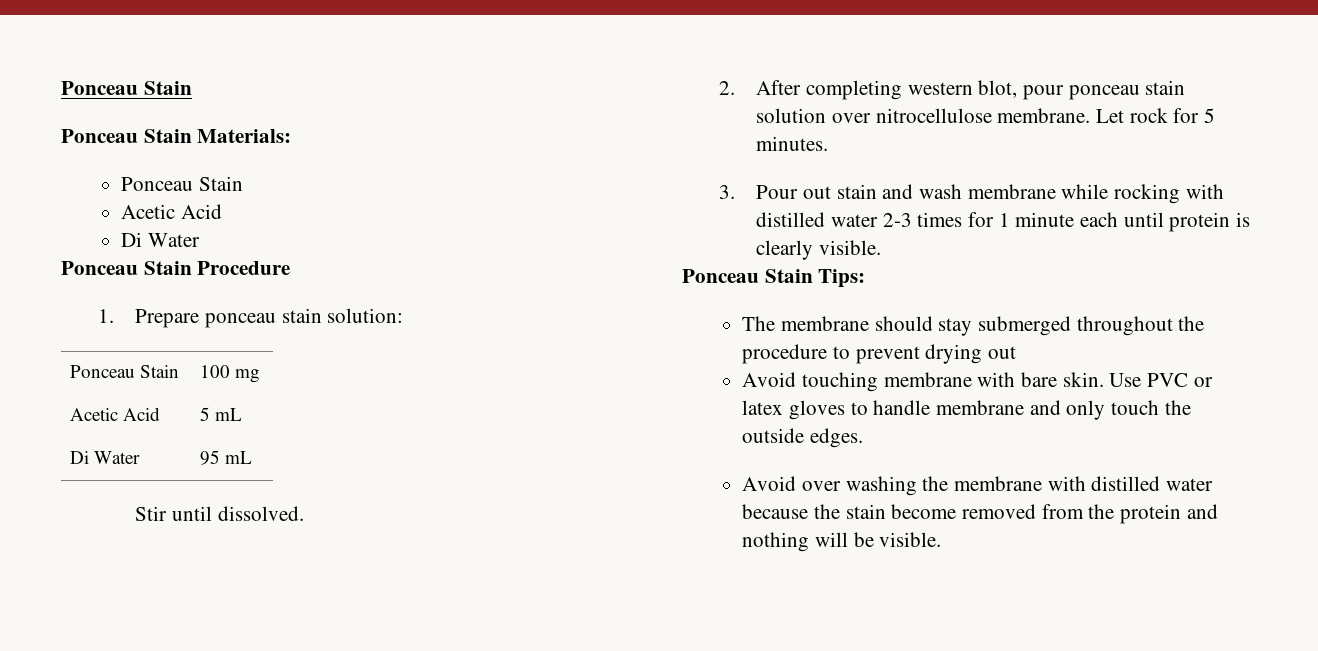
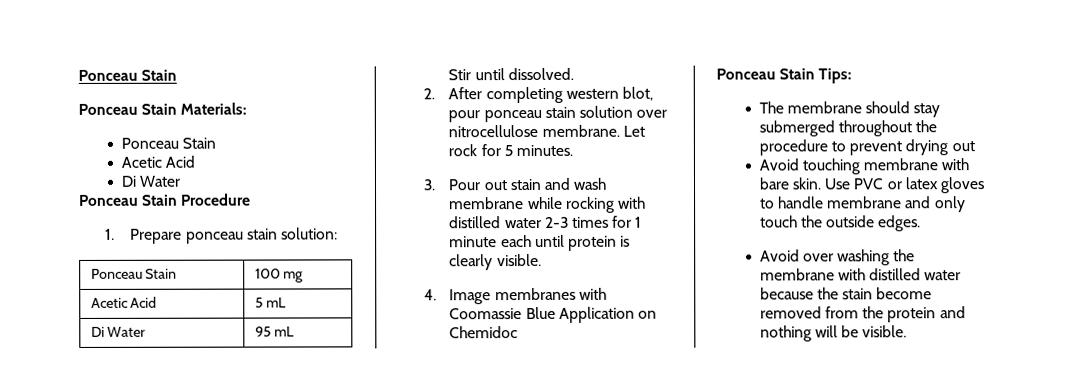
(881, 247) none -> [423,287,607,305] [449,306,657,323] [449,326,519,339] // 4. Image membranes with Coomassie Blue Application on Chemidoc

